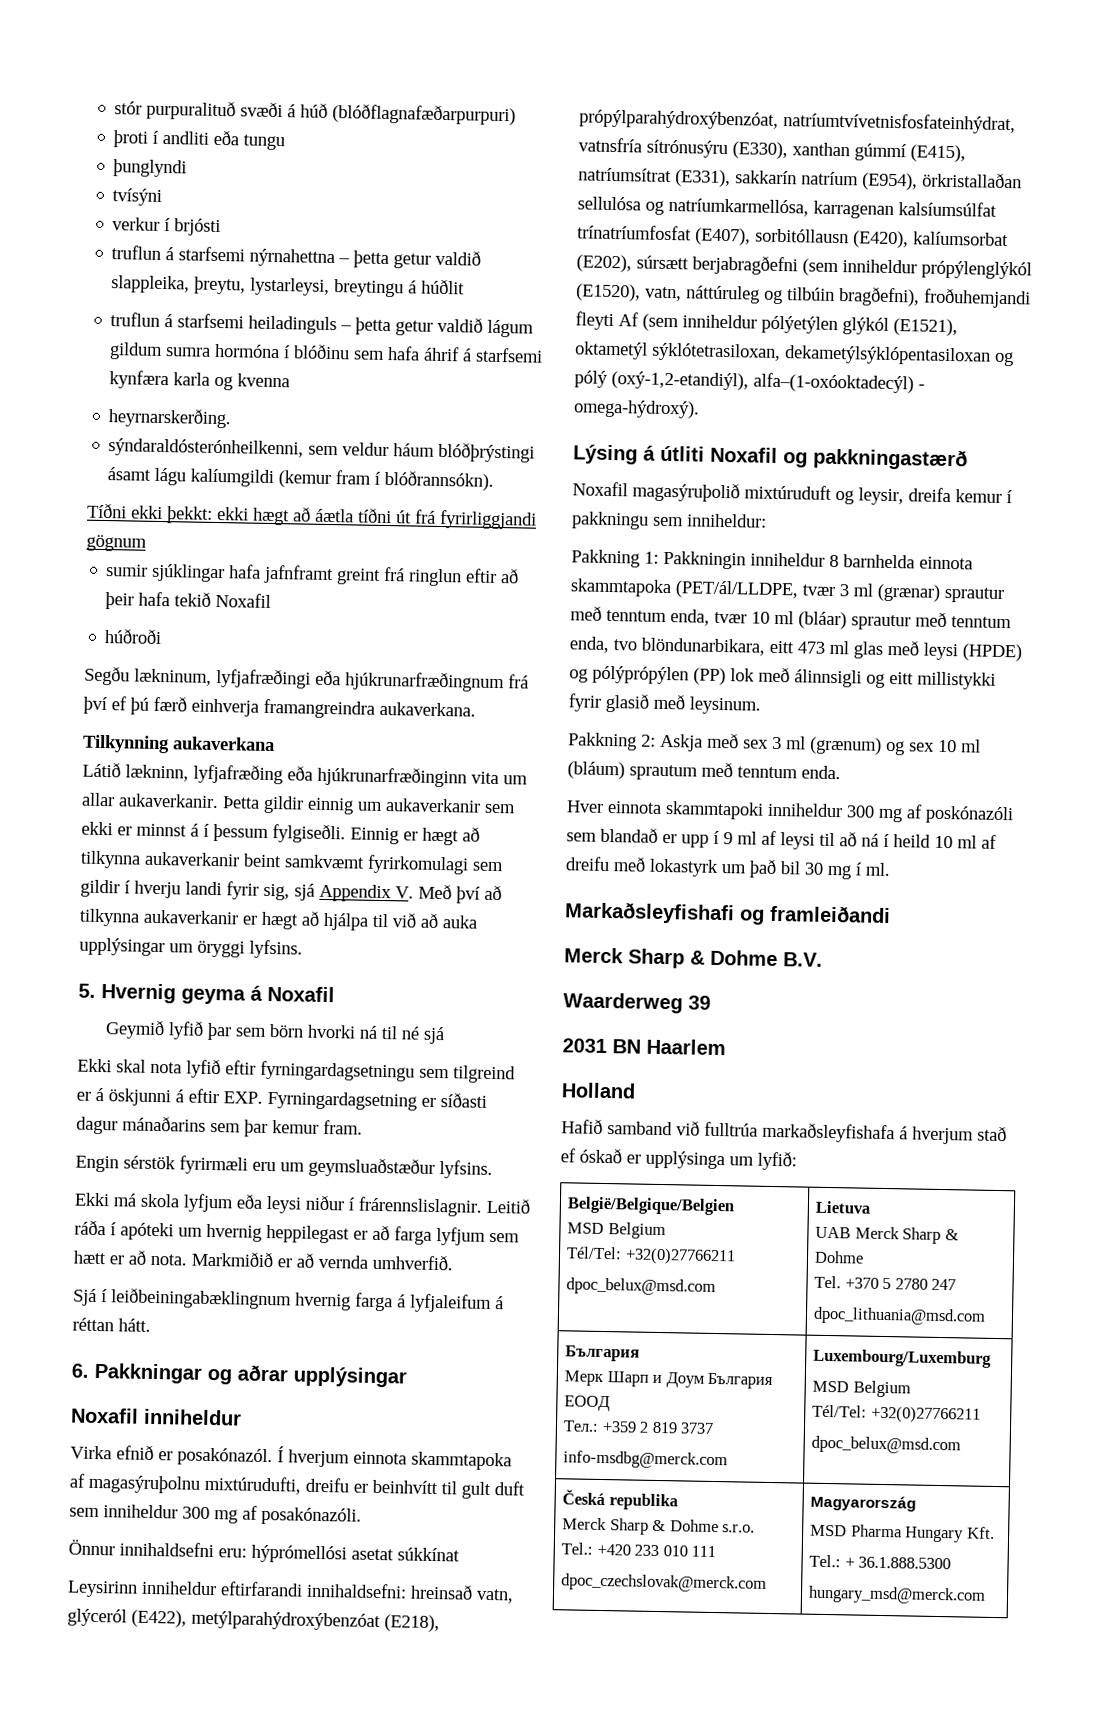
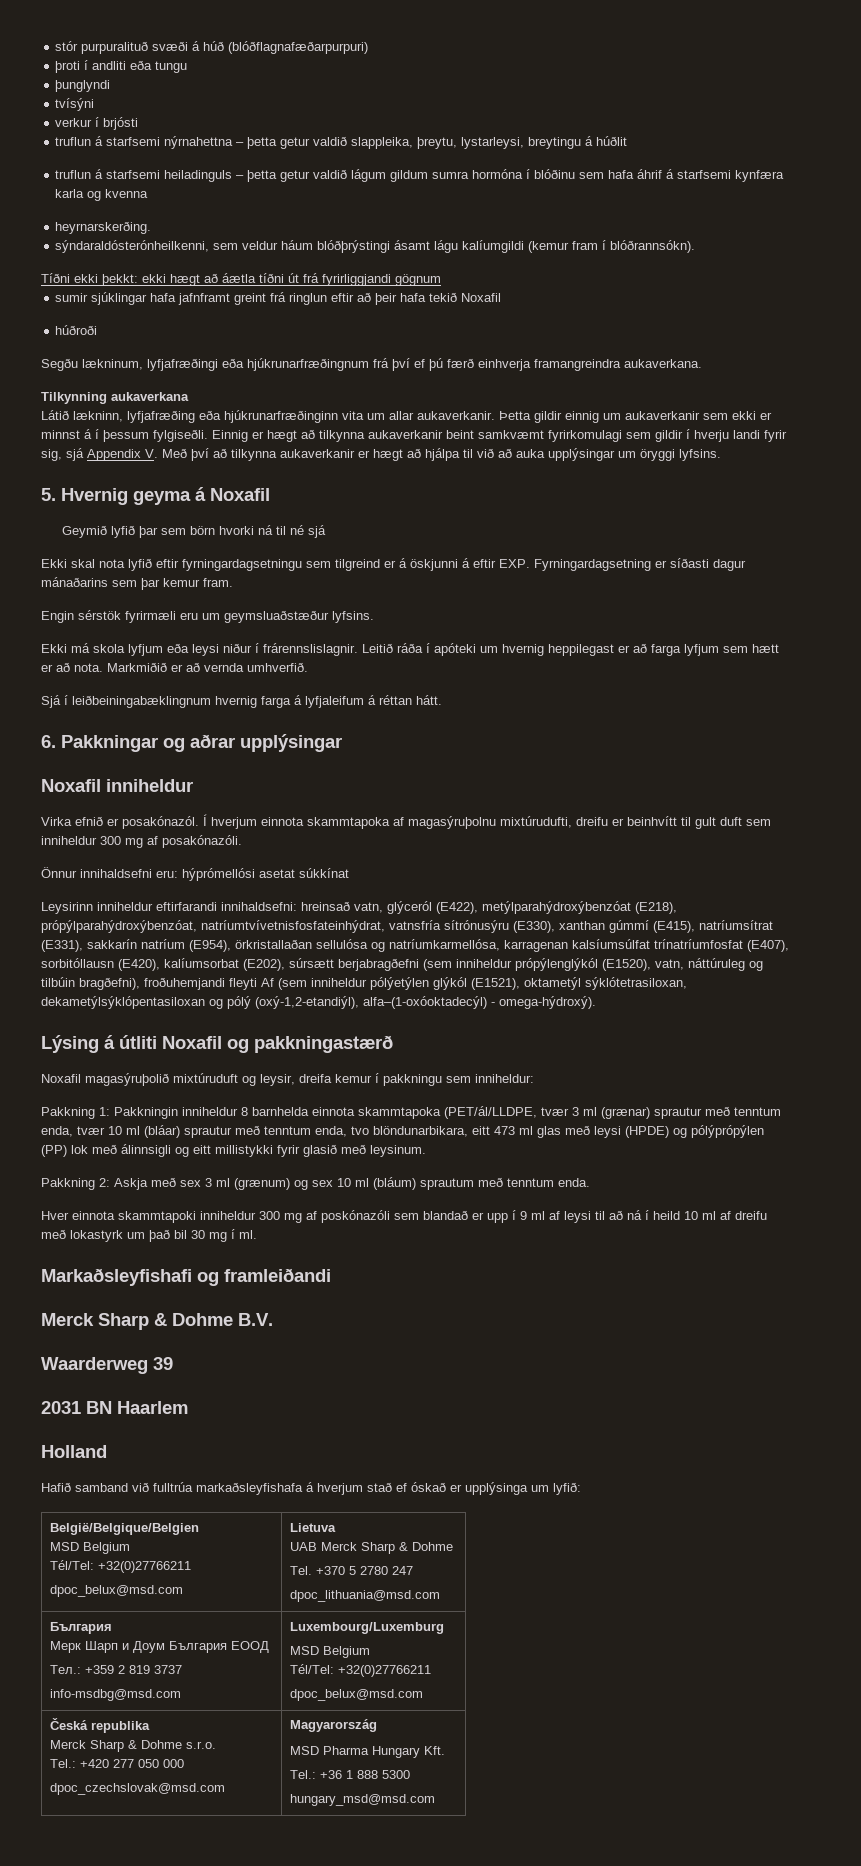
[563,1450,729,1470] info-msdbg@merck.com -> [49,1689,181,1701] info-msdbg@msd.com
[634,1544,717,1558] [561,1573,768,1593] 233 010 111 // dpoc_czechslovak@merck.com -> [112,1759,184,1768] [49,1783,225,1795] 277 050 000 // dpoc_czechslovak@msd.com
[844,1556,952,1570] [808,1585,987,1605] + 36.1.888.5300 // hungary_msd@merck.com -> [319,1770,410,1779] [289,1794,435,1806] +36 1 888 5300 // hungary_msd@msd.com

